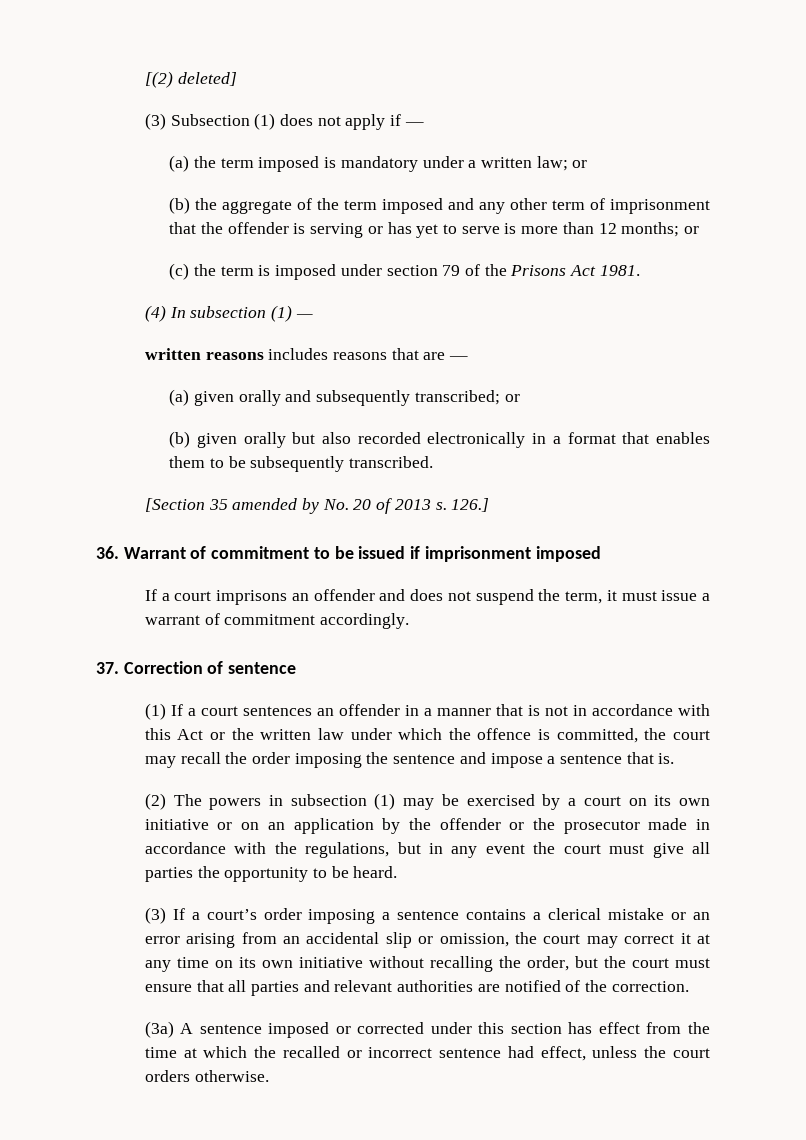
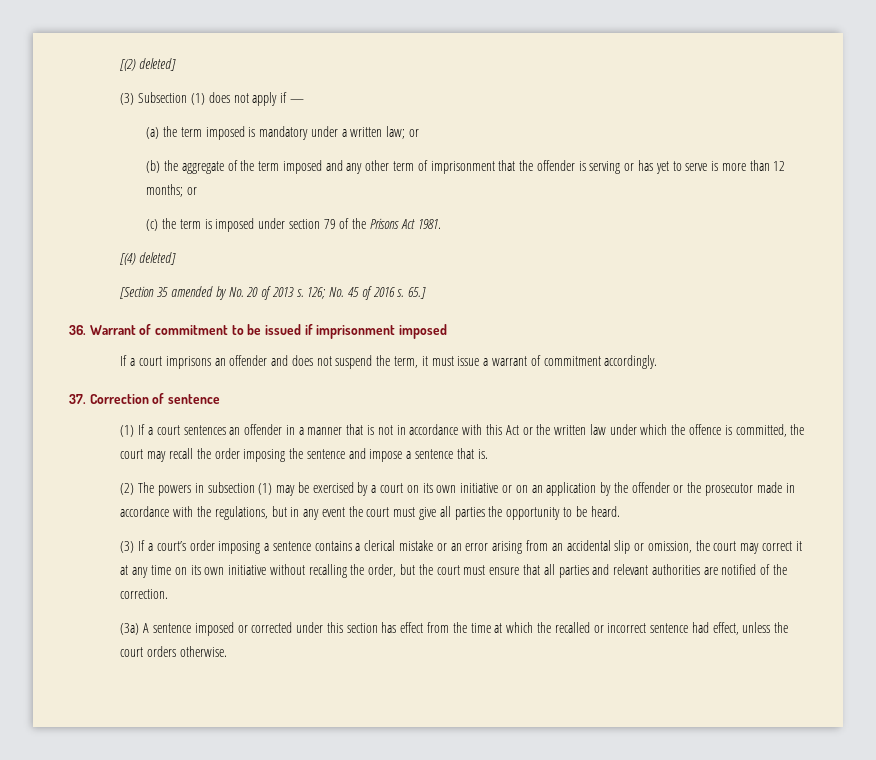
[144,305,313,322] [144,348,469,360] [169,389,520,406] [169,431,710,448] [169,456,434,472] (4) In subsection (1) — // written reasons includes reasons that are — // (a) given orally and subsequently transcribed; or // (b) given orally but also recorded electronically in a format that enables them to be subsequently transcribed. -> [120,252,177,265] [(4) deleted]
[451,498,490,512] 126.] -> [307,286,427,300] 126; No. 45 of 2016 s. 65.]

